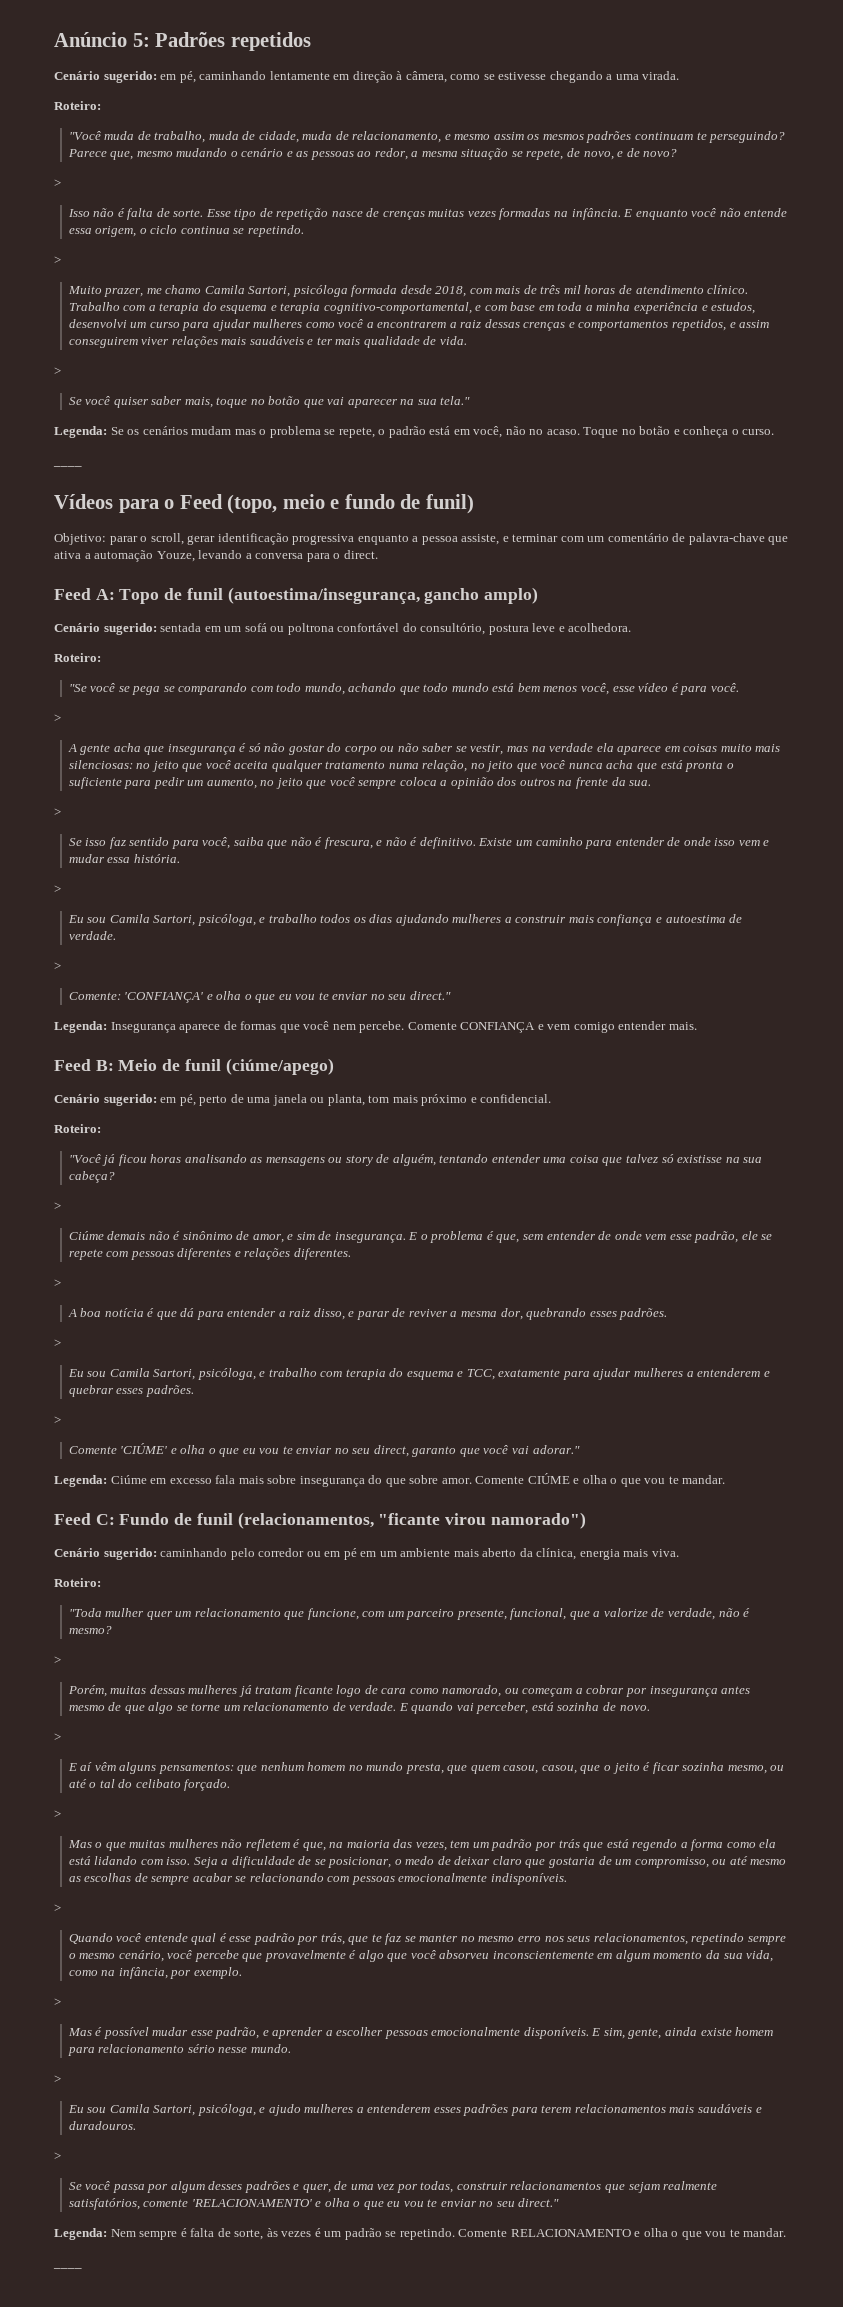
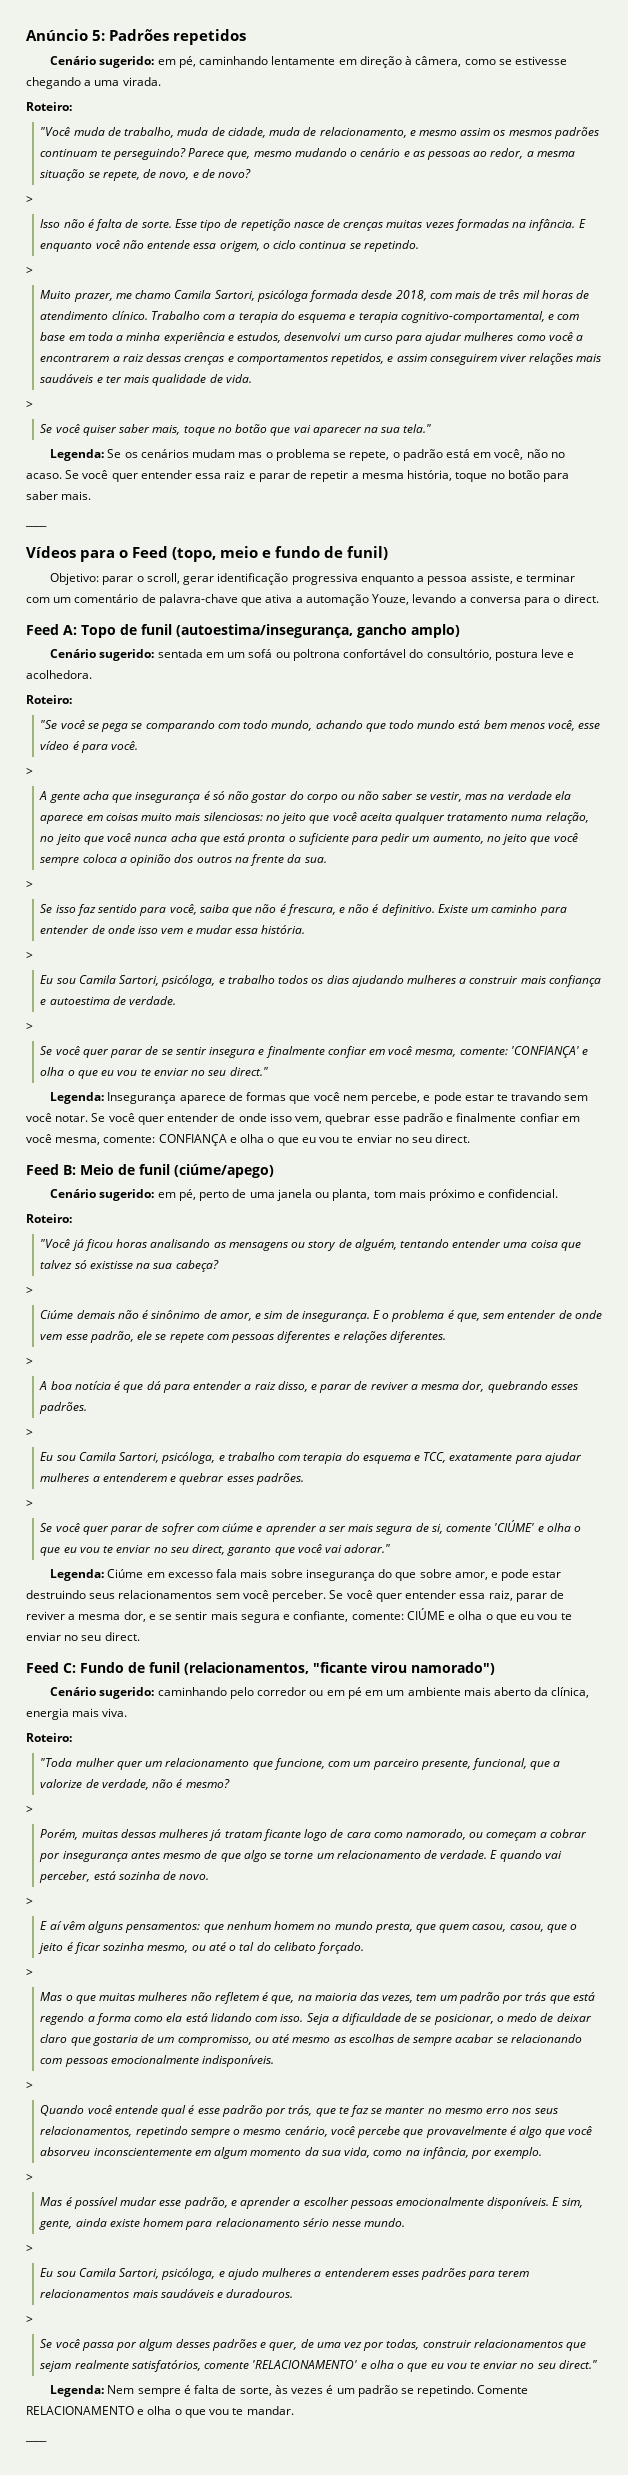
[583,426,775,438] Toque no botão e conheça o curso. -> [65,470,570,482] [26,491,92,500] Se você quer entender essa raiz e parar de repetir a mesma história, toque no botão para saber mais.
[68,992,121,1000] Comente: -> [40,1046,508,1058] Se você quer parar de se sentir insegura e finalmente confiar em você mesma, comente:
[359,1021,697,1033] percebe. Comente CONFIANÇA e vem comigo entender mais. -> [371,1092,589,1104] [26,1113,580,1125] [26,1134,471,1146] percebe, e pode estar te travando sem você notar. Se você quer entender de onde isso vem, quebrar esse padrão e finalmente confiar em você mesma, comente: CONFIANÇA e olha o que eu vou te enviar no seu direct.
[68,1446,117,1454] Comente -> [40,1523,492,1535] Se você quer parar de sofrer com ciúme e aprender a ser mais segura de si, comente
[441,1476,525,1484] amor. Comente -> [454,1569,562,1581] [26,1590,565,1602] [26,1611,404,1623] amor, e pode estar destruindo seus relacionamentos sem você perceber. Se você quer entender essa raiz, parar de reviver a mesma dor, e se sentir mais segura e confiante, comente:
[644,1475,726,1484] vou te mandar. -> [520,1613,572,1620] [26,1632,140,1641] eu vou te enviar no seu direct.

